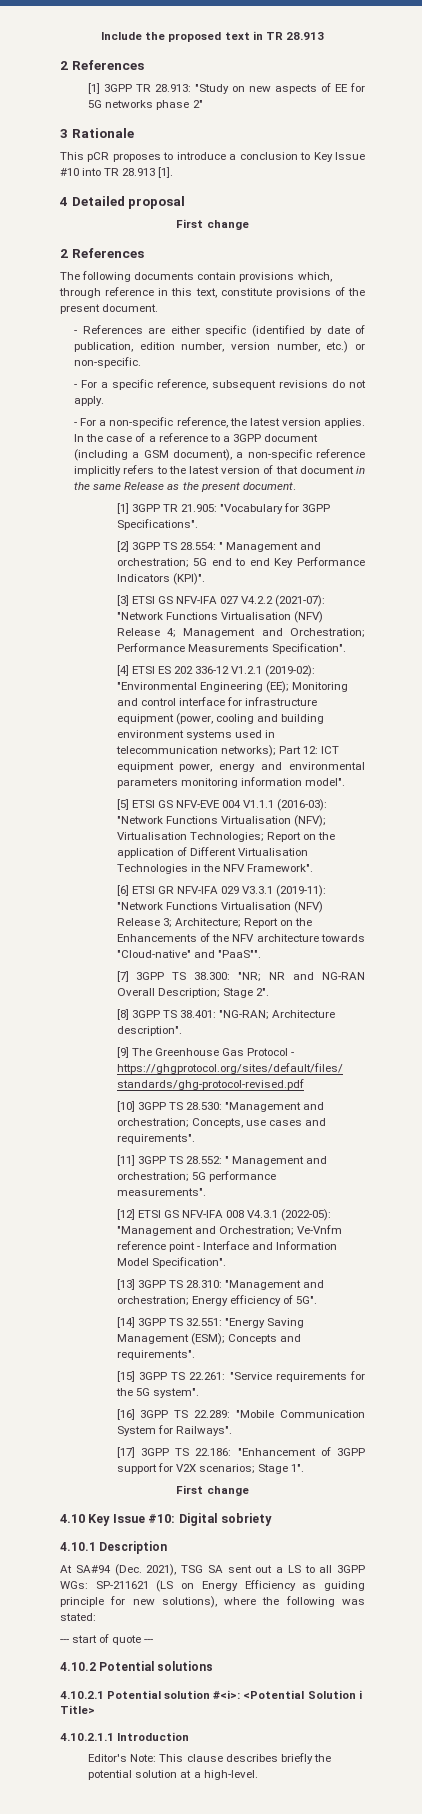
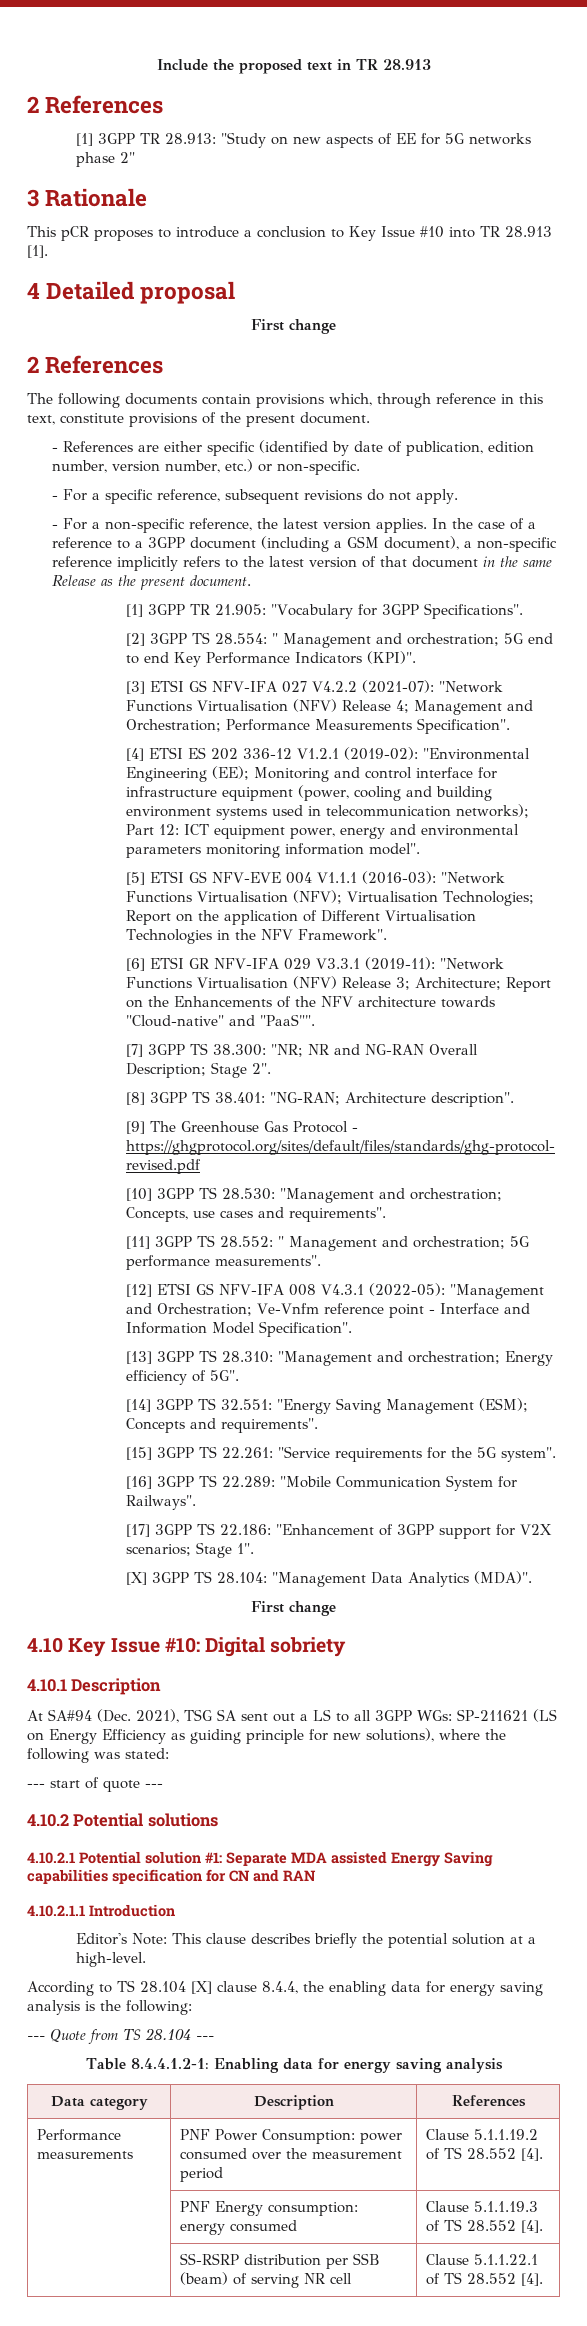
(305, 1468) none -> [125,1571,532,1587] // [X] 3GPP TS 28.104: "Management Data Analytics (MDA)".
[213,1690,362,1699] [60,1705,95,1714] #<i>: <Potential Solution i Title> -> [205,1851,493,1867] [27,1869,316,1884] #1: Separate MDA assisted Energy Saving capabilities specification for CN and RAN
(258, 1775) none -> [27,1980,543,1996] [27,2000,192,2015] [27,2028,214,2044] [85,2058,503,2073] [50,2096,148,2110] [253,2095,334,2110] [451,2095,526,2107] [36,2129,121,2141] [36,2151,133,2159] [179,2129,402,2144] [179,2148,402,2160] [179,2167,223,2182] [425,2129,538,2140] [425,2147,543,2161] [179,2201,358,2216] [179,2220,297,2235] [425,2201,538,2212] [425,2219,543,2233] [179,2253,380,2269] [179,2272,352,2288] [425,2254,538,2265] [425,2272,543,2286] // According to TS 28.104 [X] clause 8.4.4, the enabling data for energy saving analysis is the following: // --- Quote from TS 28.104 --- // Table 8.4.4.1.2-1: Enabling data for energy saving analysis // Data category | Description | References // Performance measurements | PNF Power Consumption: power consumed over the measurement period | Clause 5.1.1.19.2 of TS 28.552 [4]. // | PNF Energy consumption: energy consumed | Clause 5.1.1.19.3 of TS 28.552 [4]. // | SS-RSRP distribution per SSB (beam) of serving NR cell | Clause 5.1.1.22.1 of TS 28.552 [4].

